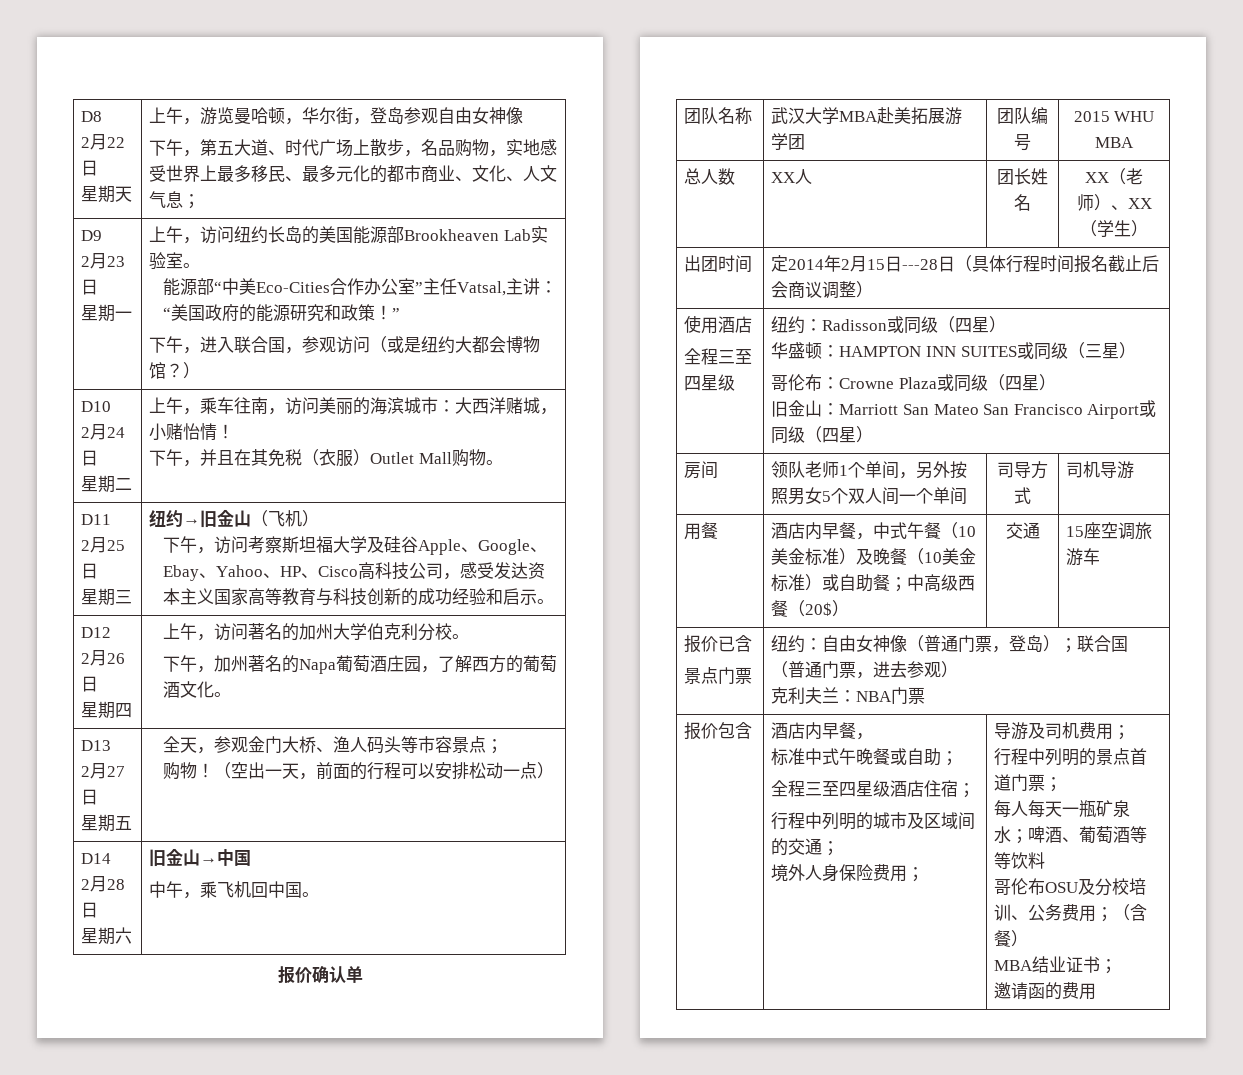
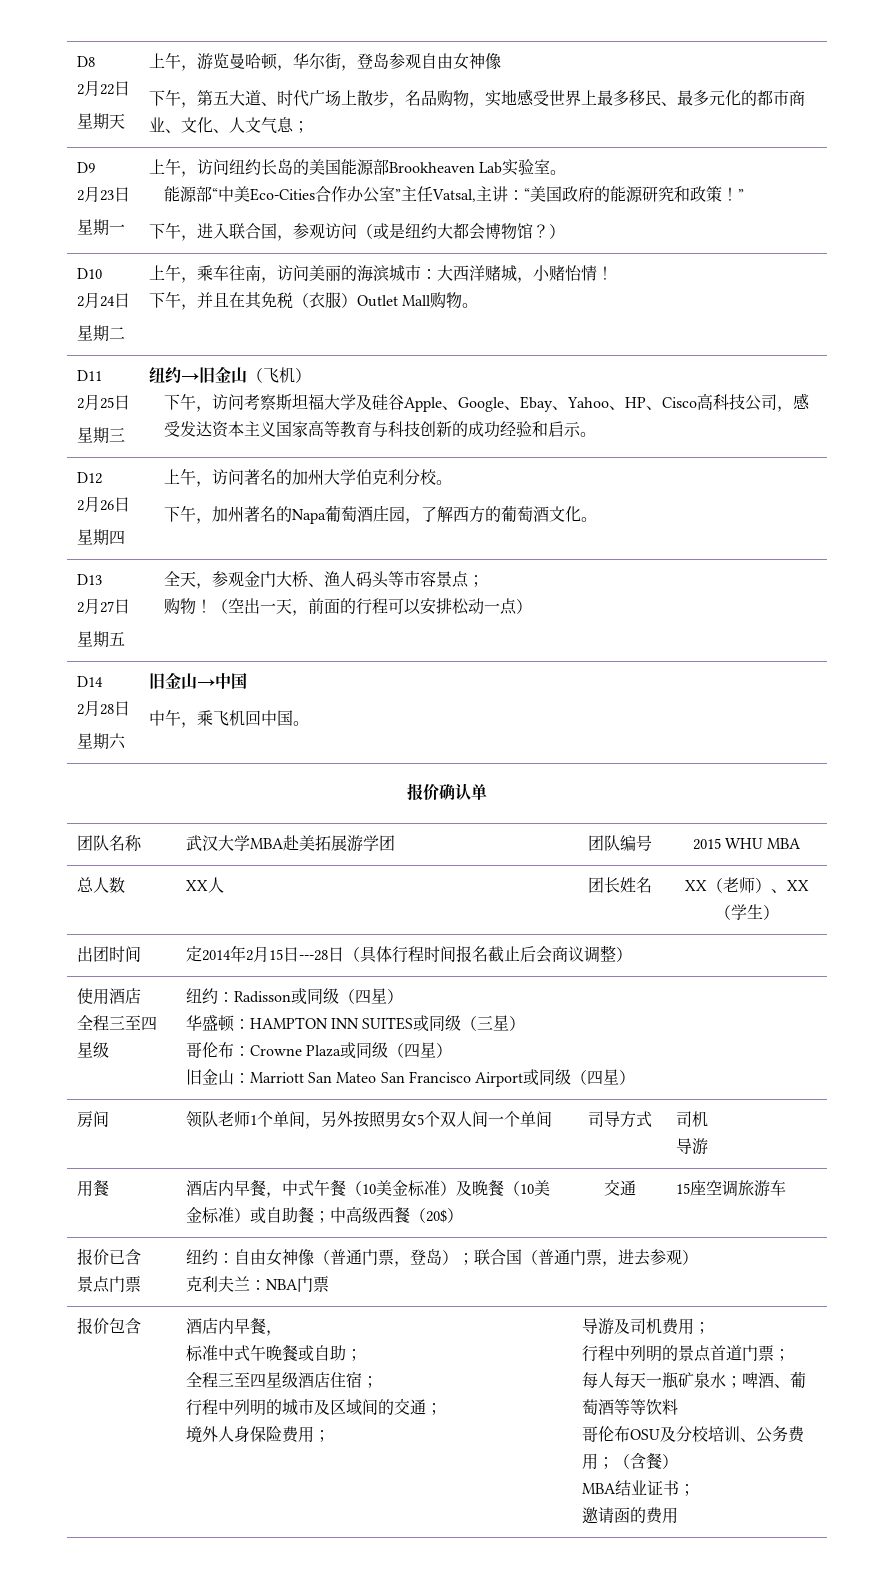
(1101, 469) none -> (708, 1119) //

